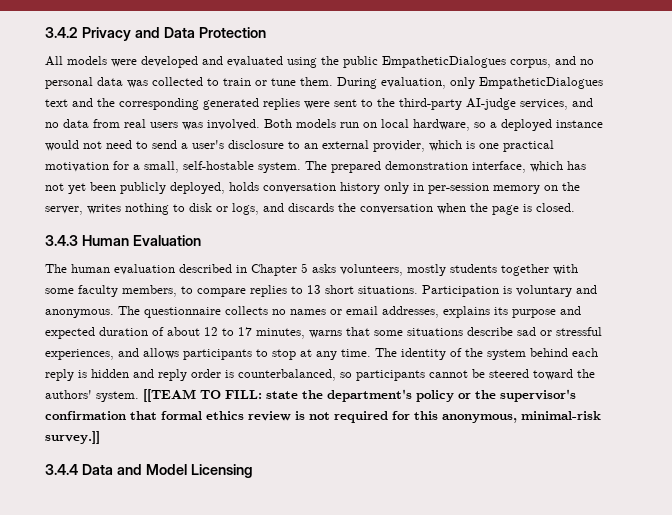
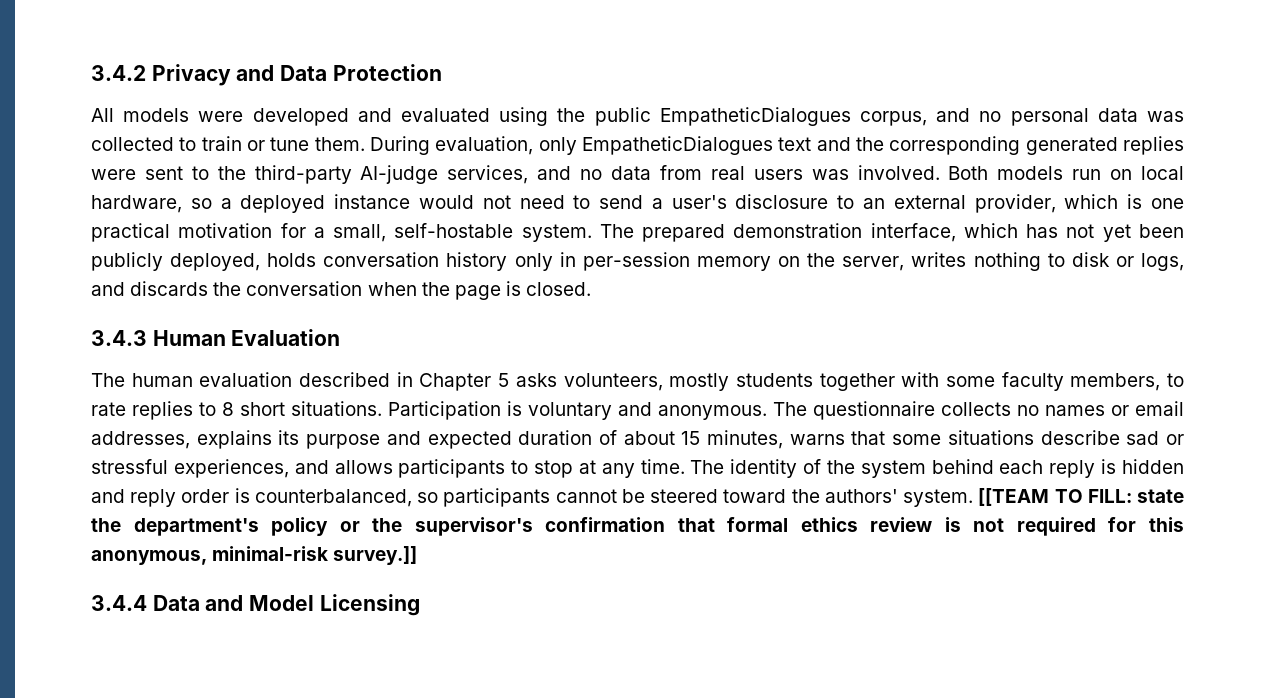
[197,288,246,297] compare -> [91,402,126,416] rate
[307,285,321,294] 13 -> [222,402,234,416] 8
[204,327,252,336] 12 to 17 -> [681,431,701,445] 15

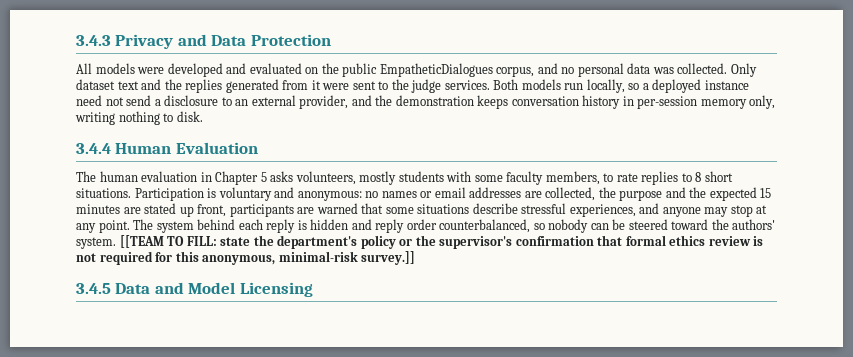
[91,65,146,81] 3.4.2 -> [76,35,111,46] 3.4.3
[499,107,549,126] using -> [305,67,319,74] on
[91,136,1185,155] [91,165,1185,184] [91,194,591,213] collected to train or tune them. During evaluation, only EmpatheticDialogues text and the corresponding generated replies were sent to the third-party AI-judge services, and no data from real users was involved. Both models run on local hardware, so a deployed instance would not need to -> [677,63,757,77] [76,79,749,93] [76,95,124,106] collected. Only dataset text and the replies generated from it were sent to the judge services. Both models run locally, so a deployed instance need not
[671,195,727,209] user's -> (161, 102) none
[1064,194,1184,209] [91,223,1184,242] [91,252,317,271] which is one practical motivation for a small, self-hostable system. The prepared demonstration interface, which has not yet been publicly deployed, holds -> [351,95,509,109] and the demonstration keeps
[514,253,553,271] only -> (621, 102) none
[778,252,1184,271] [91,281,592,300] [91,330,147,346] on the server, writes nothing to disk or logs, and discards the conversation when the page is closed. // 3.4.3 -> [749,95,776,109] [75,111,203,125] [76,143,111,154] only, writing nothing to disk. // 3.4.4
[299,372,391,387] described -> (198, 176) none
[819,373,895,391] together -> (444, 176) none
[658,401,1184,420] [91,430,845,449] anonymous. The questionnaire collects no names or email addresses, explains its purpose and expected duration of about 15 minutes, warns -> [297,187,772,201] [76,203,358,217] anonymous: no names or email addresses are collected, the purpose and the expected 15 minutes are stated up front, participants are warned
[1126,431,1185,445] sad or -> (518, 208) none
[334,459,855,478] allows participants to stop at any time. The identity of the -> [662,205,768,217] [76,219,154,233] anyone may stop at any point. The
[234,488,250,503] is -> (437, 224) none
[443,488,617,507] participants cannot -> [548,219,609,233] nobody can
[91,595,147,611] 3.4.4 -> [76,283,111,294] 3.4.5

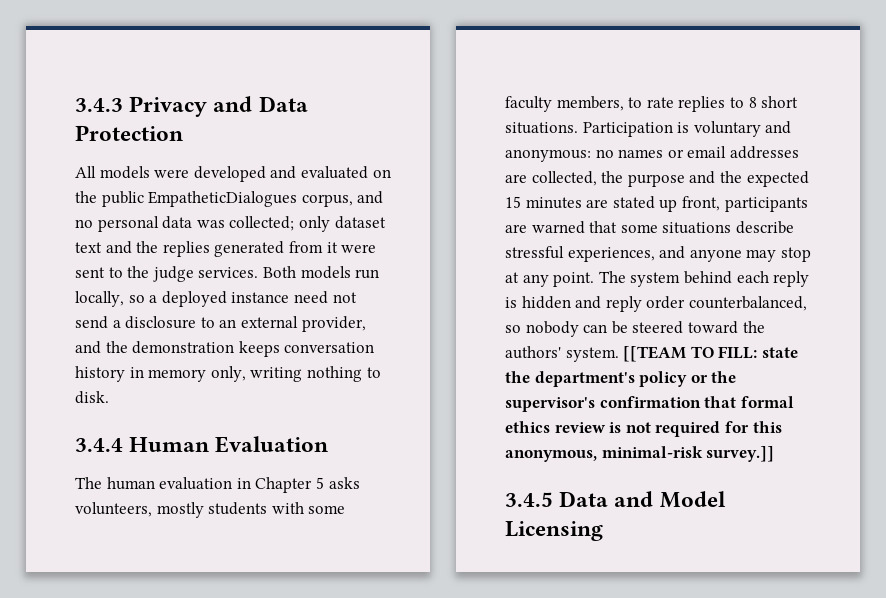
[677,63,757,77] collected. Only -> [229,216,330,232] collected; only
[637,96,698,109] per-session -> (144, 372) none

